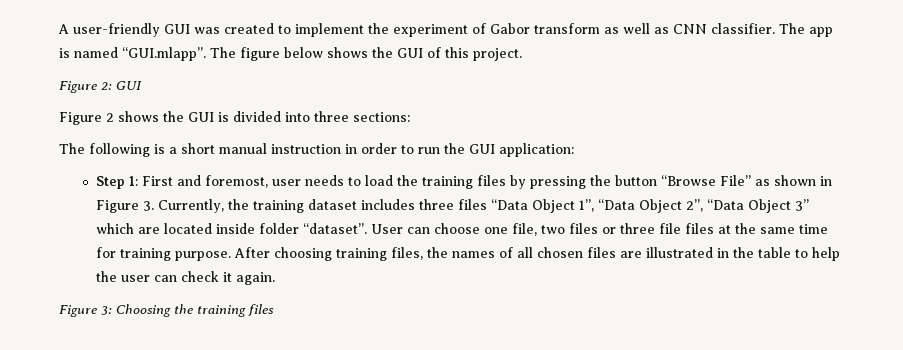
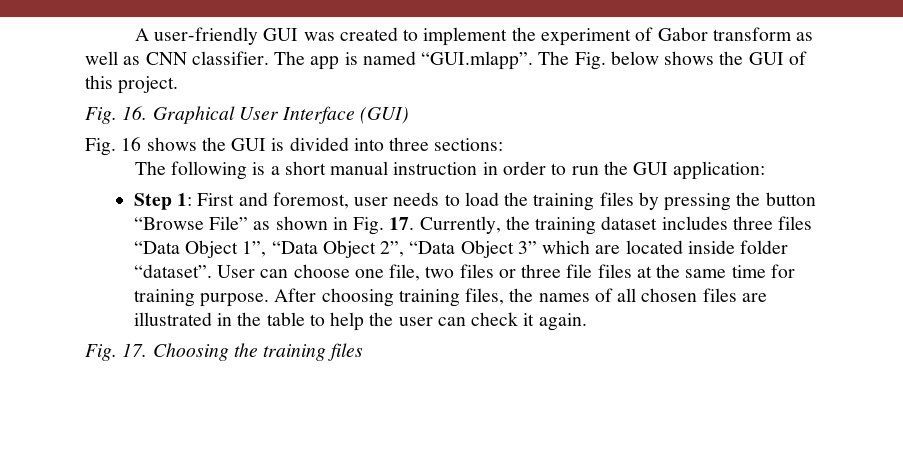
[240,47,280,61] figure -> [574,52,606,70] Fig.
[59,81,142,93] [59,112,114,125] Figure 2: GUI // Figure 2 -> [85,106,410,124] [85,137,142,156] Fig. 16. Graphical User Interface (GUI) // Fig. 16
[95,200,154,213] Figure 3. -> [353,217,415,235] Fig. 17.
[59,305,112,317] Figure 3: -> [85,343,148,361] Fig. 17.

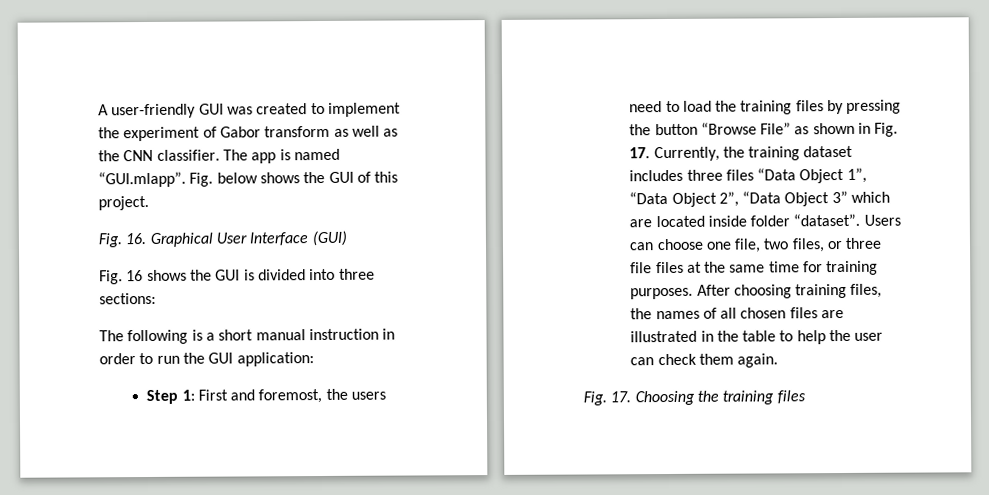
(141, 60) none -> [98,150,120,162] the
[538,51,570,65] The -> (186, 179) none
[354,192,440,206] user needs -> [325,388,387,400] [629,101,663,113] the users need
[216,265,255,278] User -> [863,214,901,226] Users
[459,264,494,278] files -> [791,238,825,253] files,
[199,293,269,307] purpose. -> [630,287,694,300] purposes.
[523,313,535,326] it -> [698,353,734,365] them

